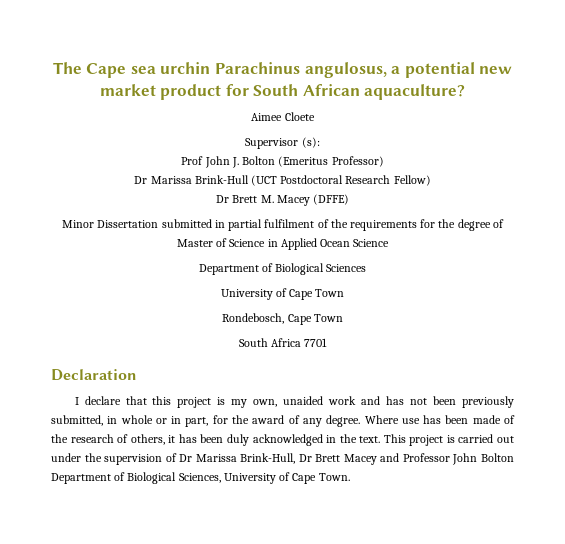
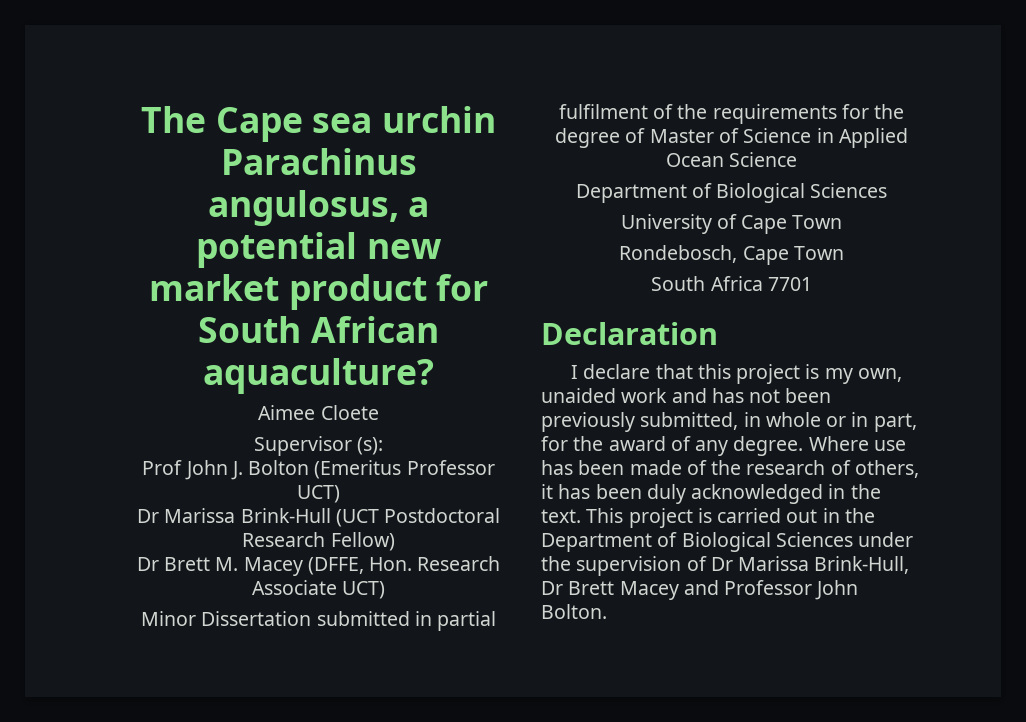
[331,156,384,167] Professor) -> [406,460,495,475] [297,485,340,503] Professor UCT)
[312,194,349,205] (DFFE) -> [307,556,501,575] [251,580,386,599] (DFFE, Hon. Research Associate UCT)
(514, 439) none -> [822,508,875,523] [541,532,853,552] in the Department of Biological Sciences
[481,453,515,462] [51,472,350,484] Bolton Department of Biological Sciences, University of Cape Town. -> [541,604,607,619] Bolton.

